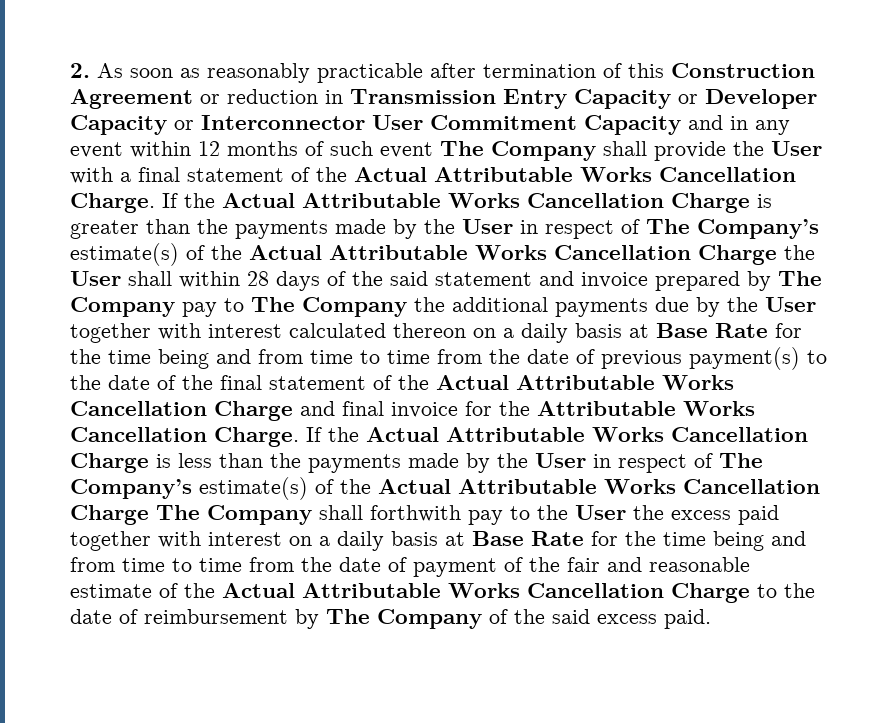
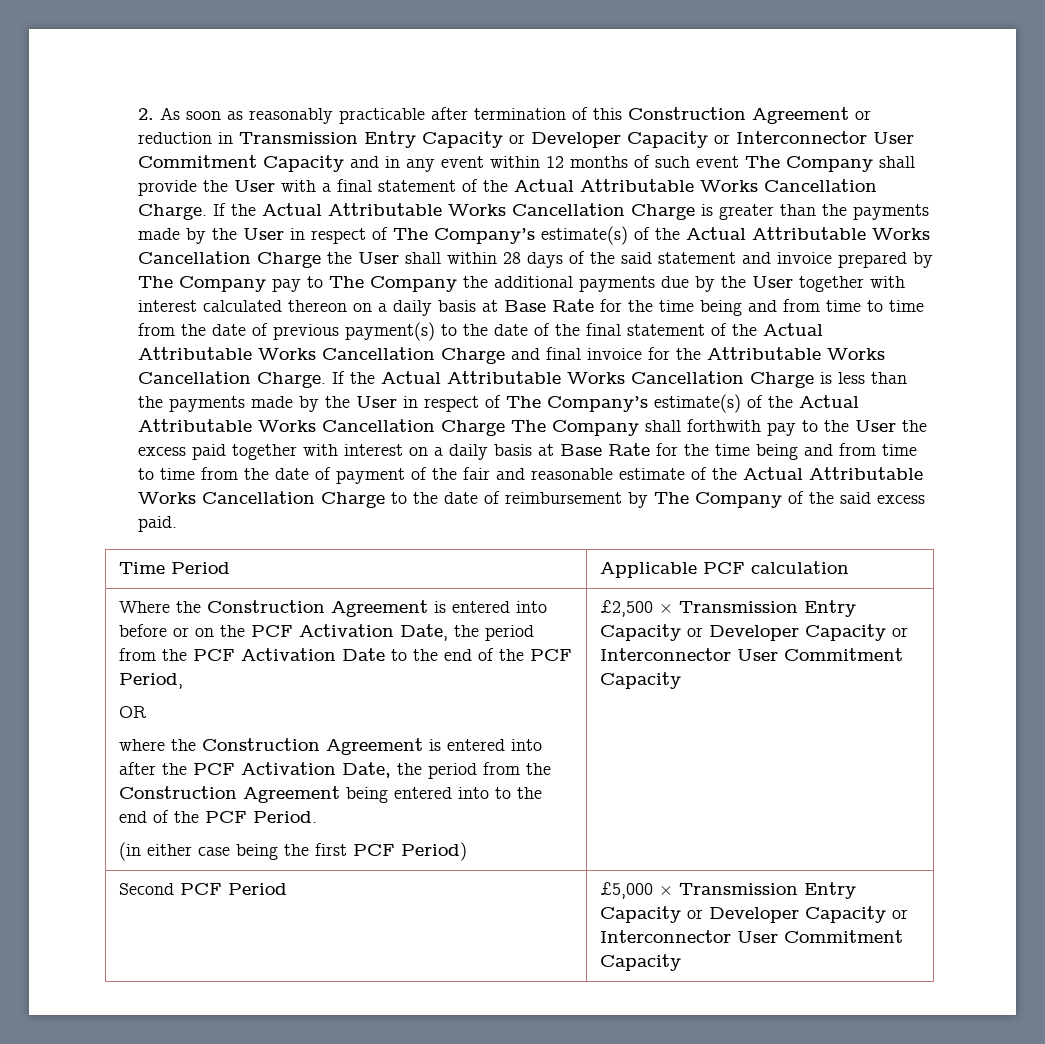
(712, 619) none -> [118,562,230,574] [599,561,849,578] [118,600,547,617] [118,624,534,641] [118,648,572,661] [118,673,183,689] [118,706,147,718] [118,738,542,755] [118,762,551,779] [118,786,542,803] [118,810,317,823] [118,842,467,861] [599,600,856,617] [599,624,908,641] [599,648,903,661] [599,672,681,689] [118,883,287,895] [599,882,856,899] [599,906,908,923] [599,930,903,943] [599,954,681,971] // Time Period | Applicable PCF calculation // Where the Construction Agreement is entered into before or on the PCF Activation Date, the period from the PCF Activation Date to the end of the PCF Period, // OR // where the Construction Agreement is entered into after the PCF Activation Date, the period from the Construction Agreement being entered into to the end of the PCF Period. // (in either case being the first PCF Period) | £2,500 × Transmission Entry Capacity or Developer Capacity or Interconnector User Commitment Capacity // Second PCF Period | £5,000 × Transmission Entry Capacity or Developer Capacity or Interconnector User Commitment Capacity

